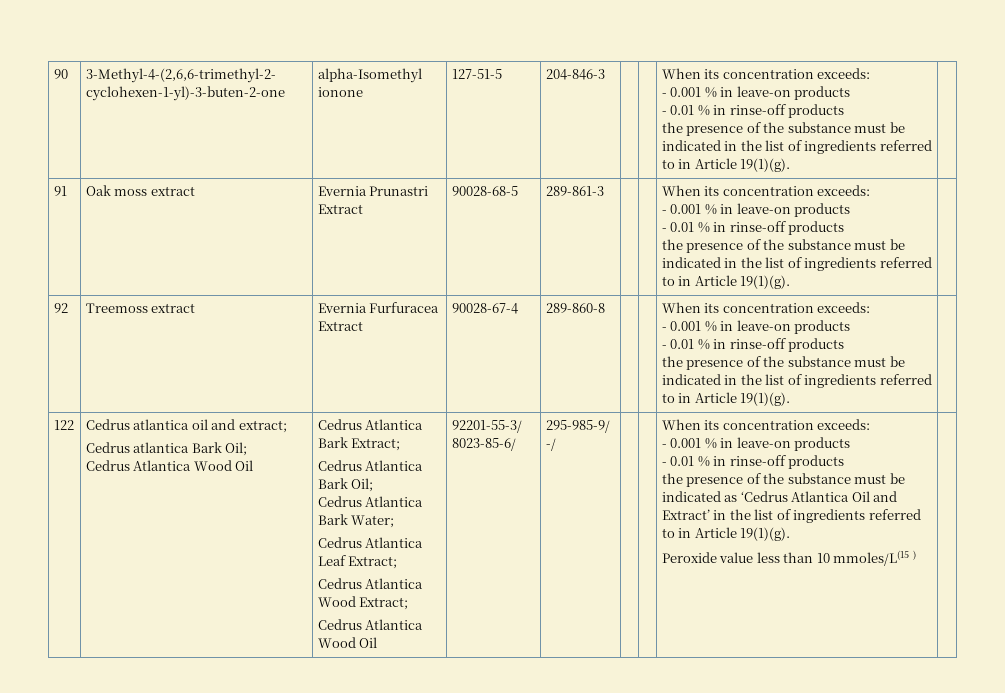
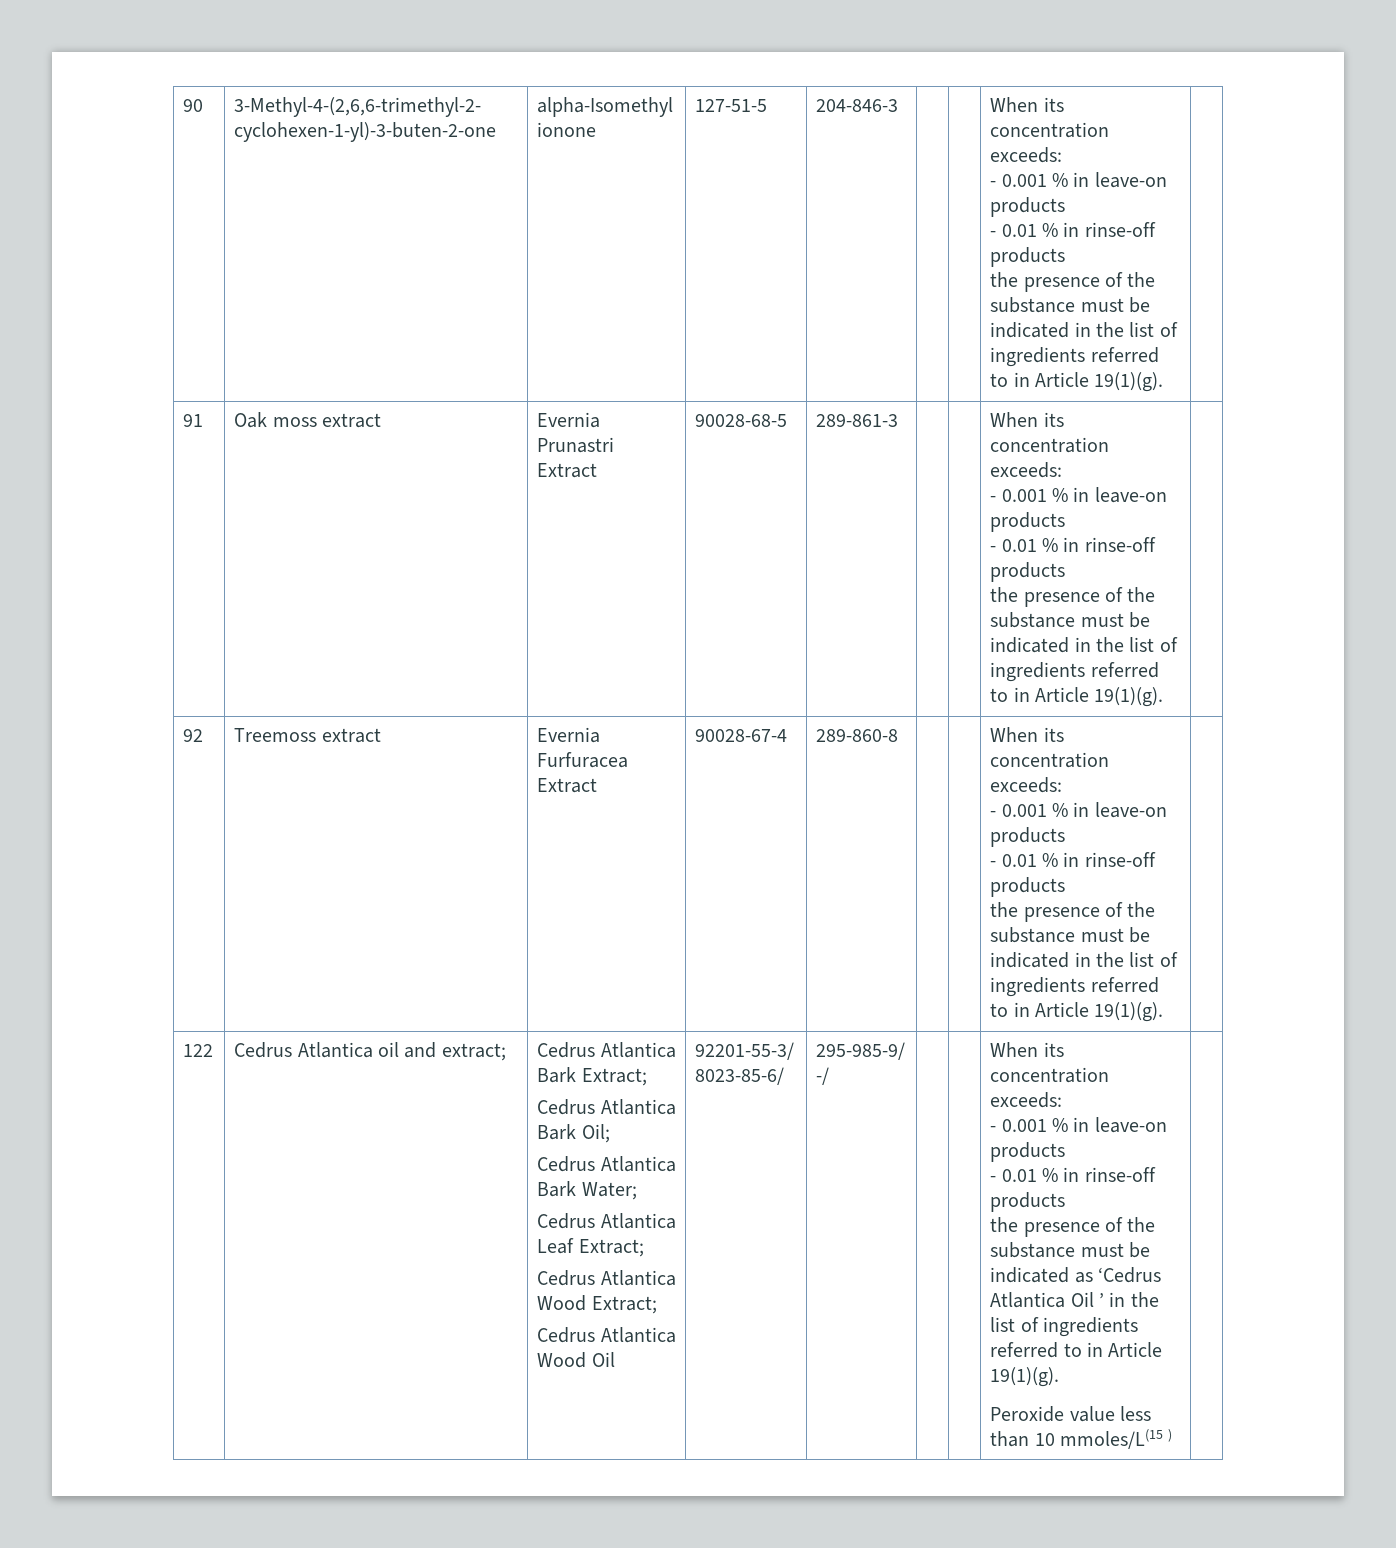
[133,419,190,430] atlantica -> [297,1042,373,1058] Atlantica
[85,442,248,456] [85,460,254,471] // Cedrus atlantica Bark Oil; // Cedrus Atlantica Wood Oil -> (506, 1052) none
[873,491,898,502] [661,509,710,520] and Extract’ -> [1099,1293,1105,1307] ’

